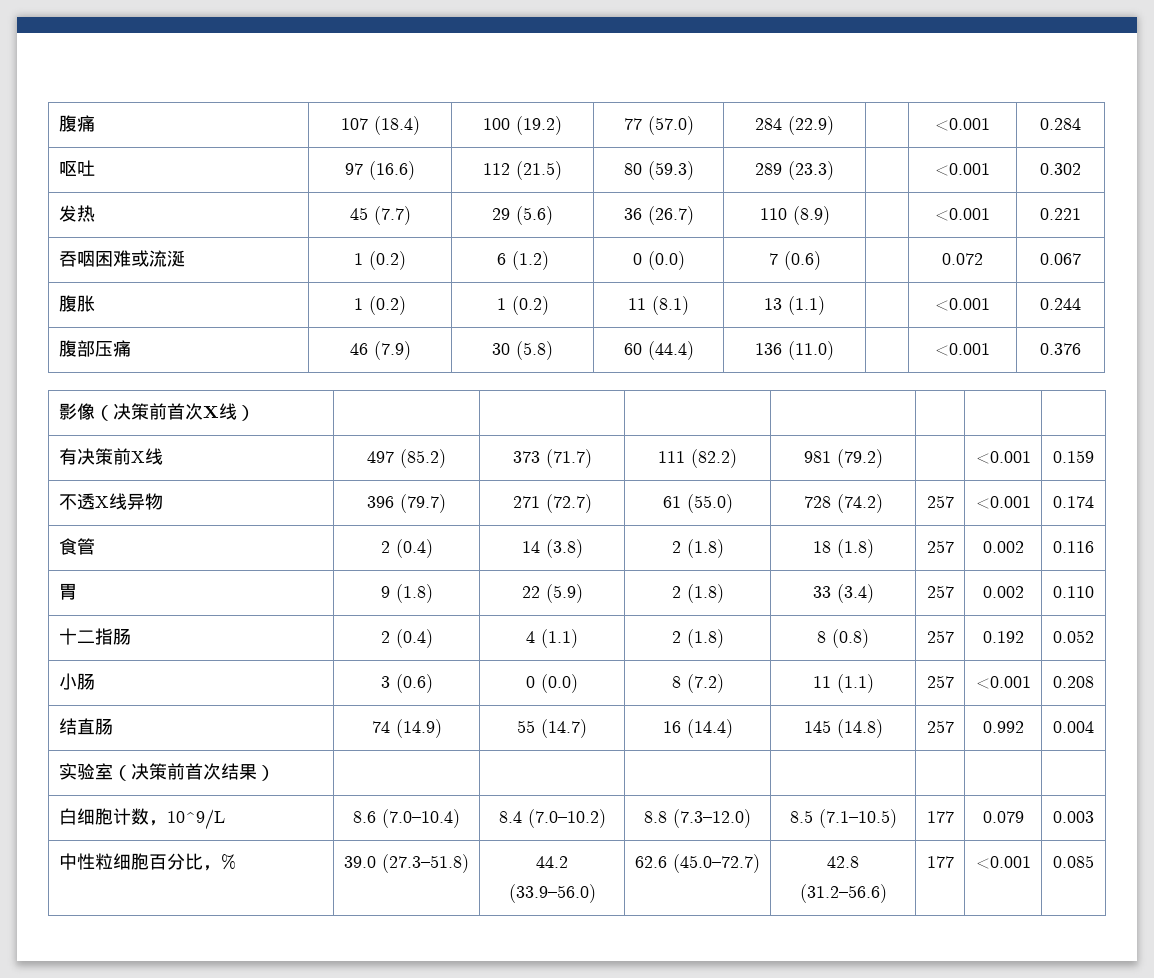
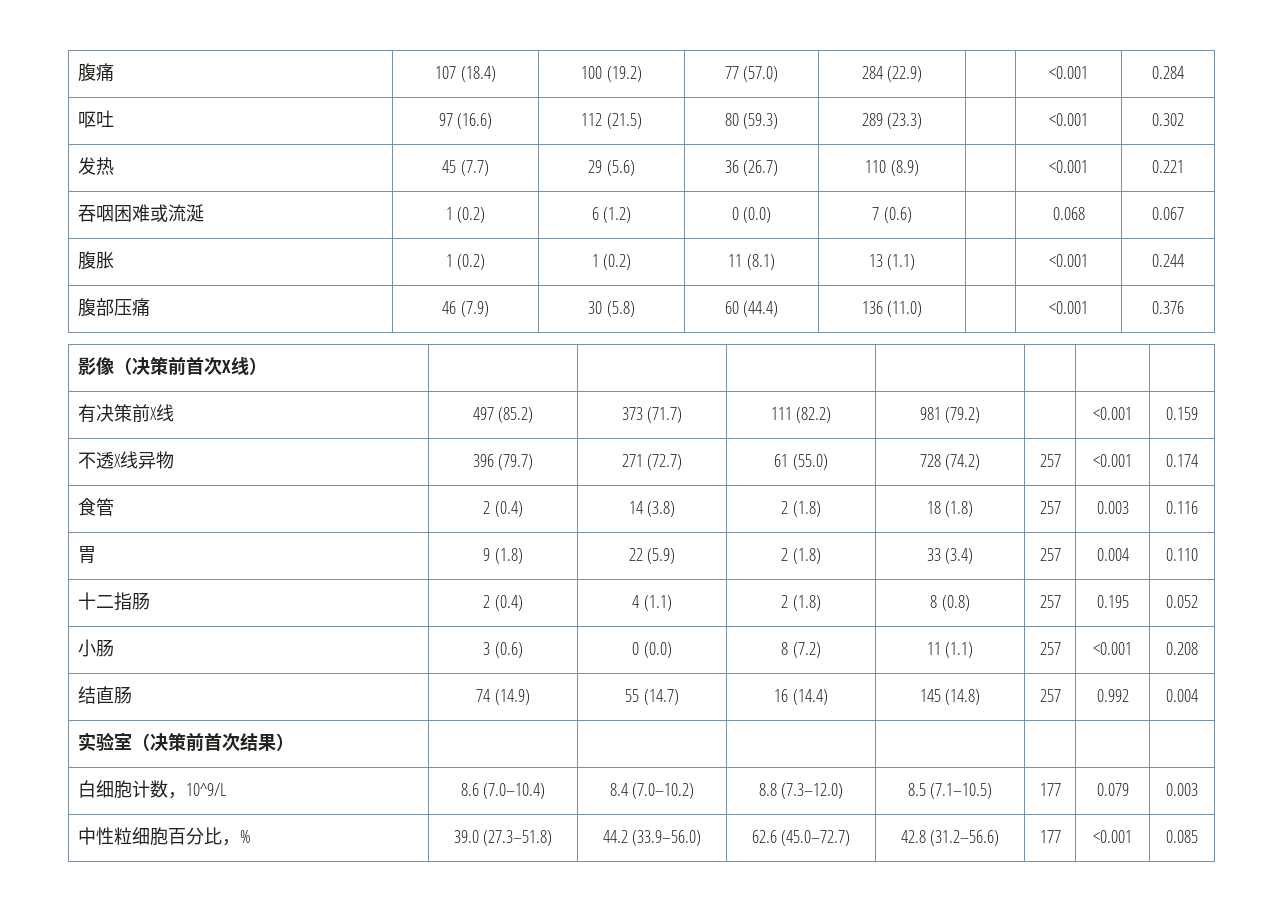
[942,253,983,265] 0.072 -> [1052,207,1085,220] 0.068
[982,541,1024,553] 0.002 -> [1096,501,1129,514] 0.003
[982,586,1024,598] 0.002 -> [1096,548,1129,561] 0.004
[982,631,1024,643] 0.192 -> [1096,595,1129,608] 0.195

